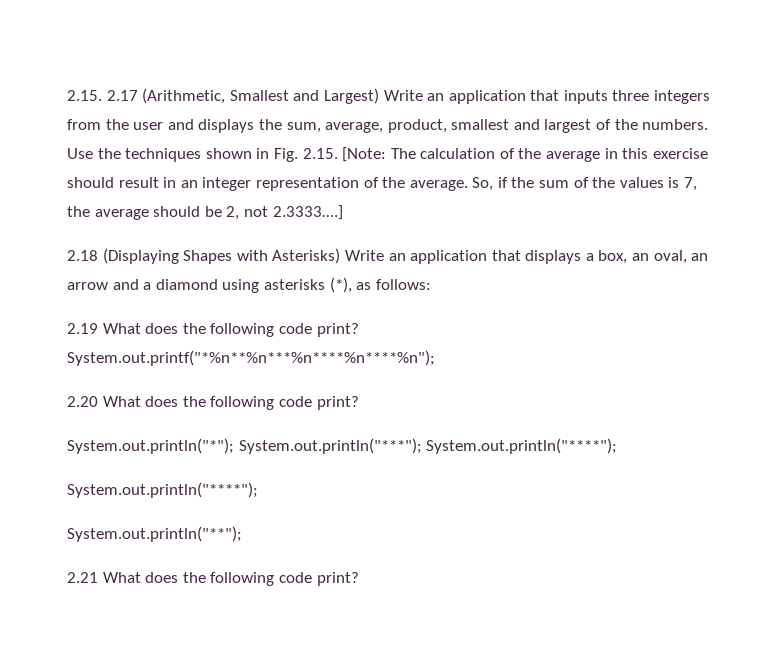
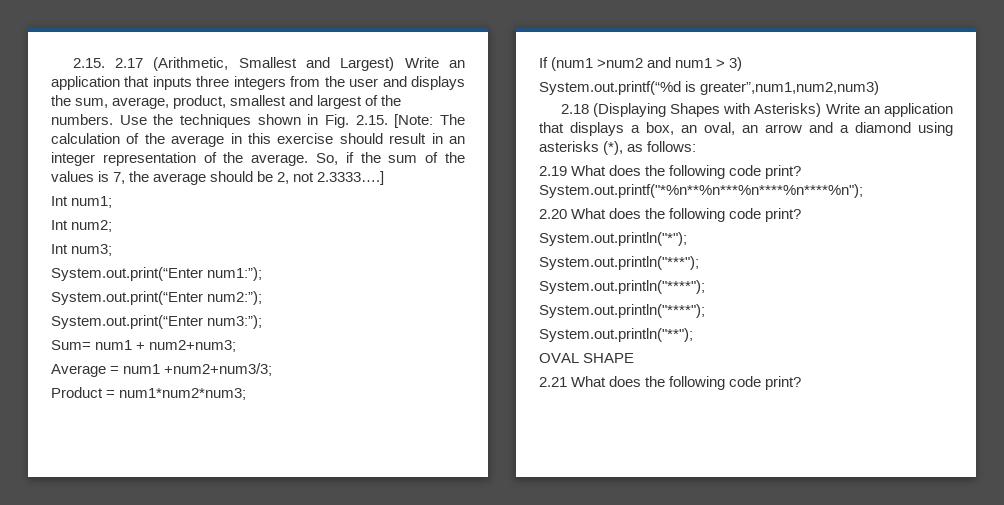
(343, 212) none -> [51,196,113,208] [51,220,113,232] [51,244,113,256] [51,267,263,281] [51,291,263,305] [51,315,263,329] [51,340,237,352] [51,363,273,377] [51,387,247,400] [539,57,743,71] [539,81,880,95] // Int num1; // Int num2; // Int num3; // System.out.print(“Enter num1:”); // System.out.print(“Enter num2:”); // System.out.print(“Enter num3:”); // Sum= num1 + num2+num3; // Average = num1 +num2+num3/3; // Product = num1*num2*num3; // If (num1 >num2 and num1 > 3) // System.out.printf(“%d is greater”,num1,num2,num3)
(234, 446) none -> (687, 239) //
(422, 446) none -> (699, 263) //
(242, 534) none -> [539,353,635,363] // OVAL SHAPE

